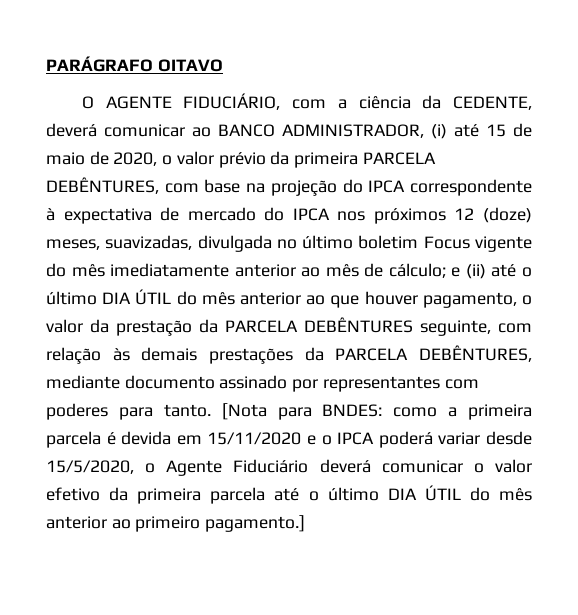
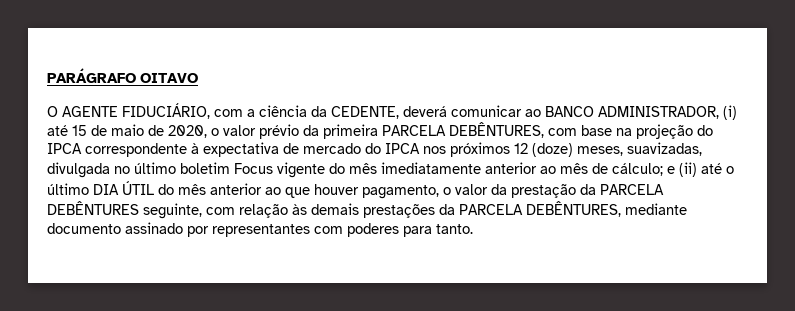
[221,403,532,420] [46,431,533,448] [46,459,533,476] [46,485,533,504] [46,515,306,532] [Nota para BNDES: como a primeira parcela é devida em 15/11/2020 e o IPCA poderá variar desde 15/5/2020, o Agente Fiduciário deverá comunicar o valor efetivo da primeira parcela até o último DIA ÚTIL do mês anterior ao primeiro pagamento.] -> (473, 229) none

